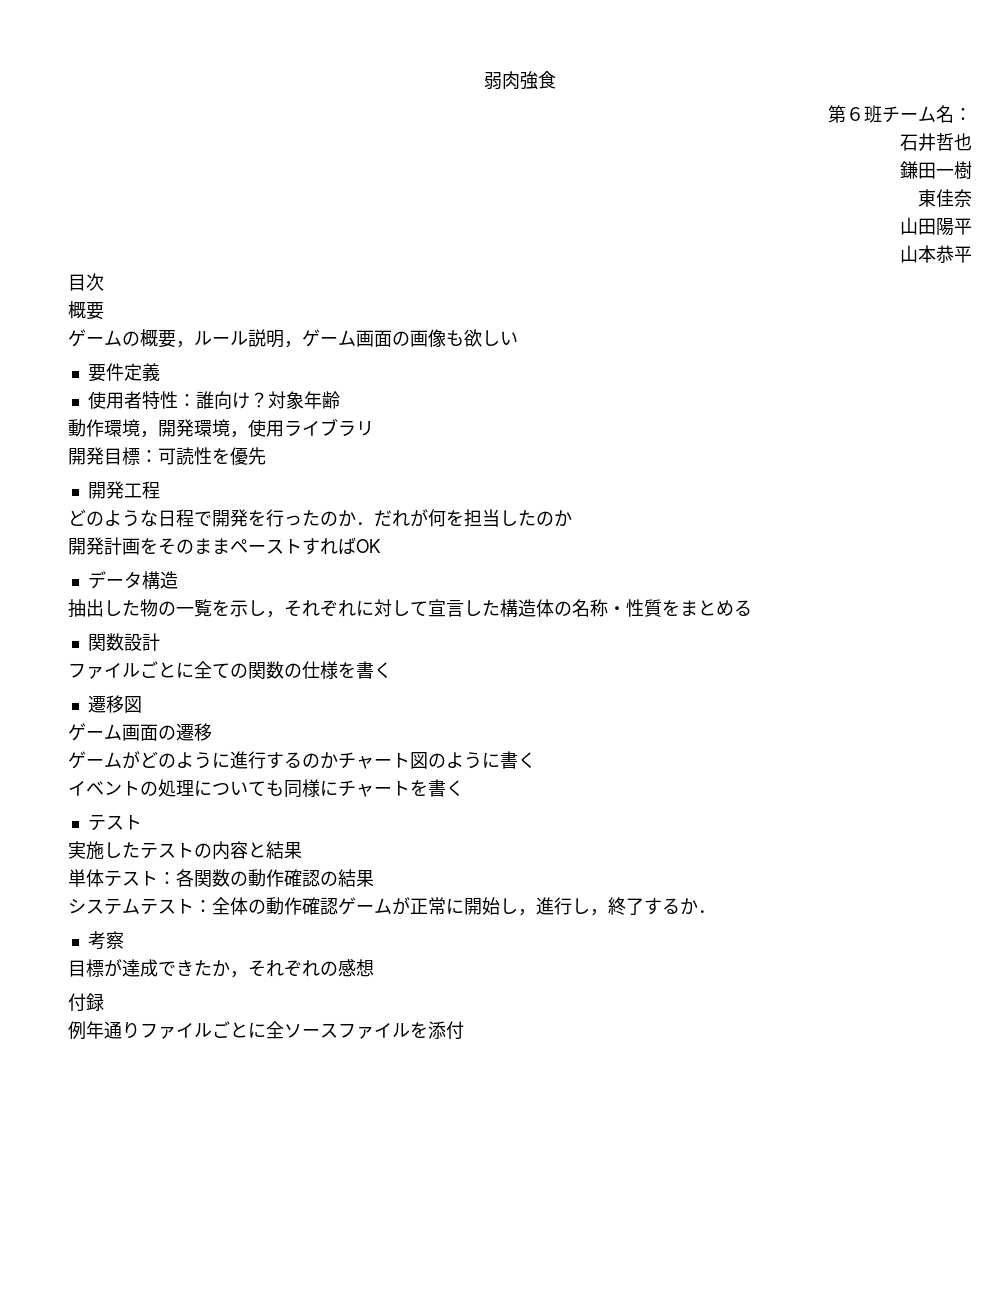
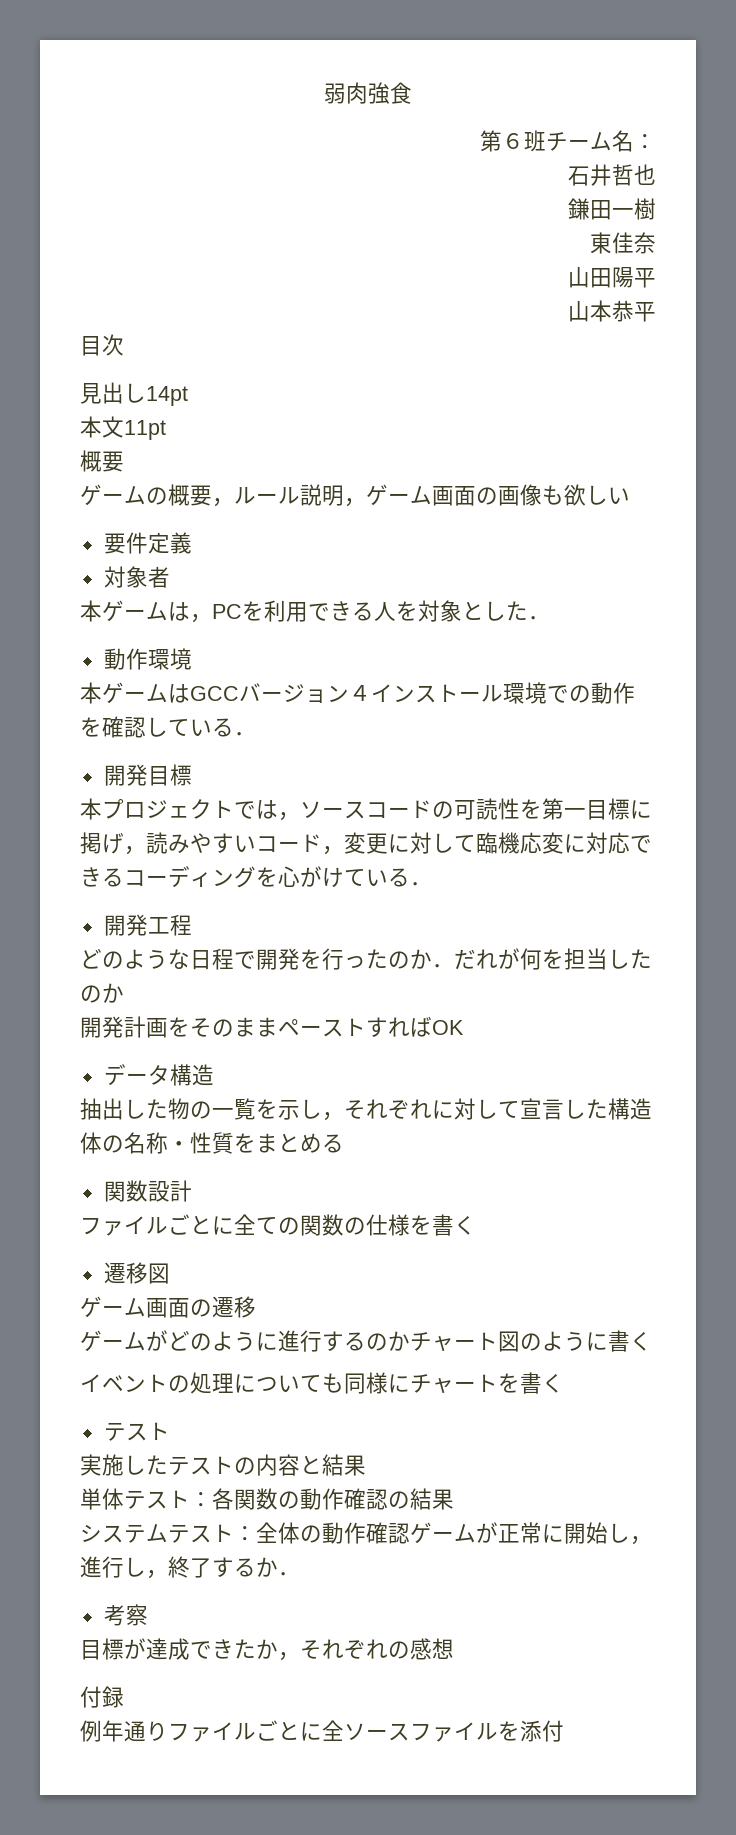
(104, 282) none -> [80,382,188,406] [80,416,166,440] // 見出し14pt // 本文11pt
[87,391,340,409] [68,418,374,438] [68,447,266,465] 使用者特性：誰向け？対象年齢 // 動作環境，開発環境，使用ライブラリ // 開発目標：可読性を優先 -> [103,566,170,588] [80,600,550,623] [103,648,192,670] [80,682,635,704] [80,716,256,738] [103,764,192,786] [80,798,652,821] [80,832,652,855] [80,866,432,888] 対象者 // 本ゲームは，PCを利用できる人を対象とした． // 動作環境 // 本ゲームはGCCバージョン４インストール環境での動作を確認している． // 開発目標 // 本プロジェクトでは，ソースコードの可読性を第一目標に掲げ，読みやすいコード，変更に対して臨機応変に対応できるコーディングを心がけている．

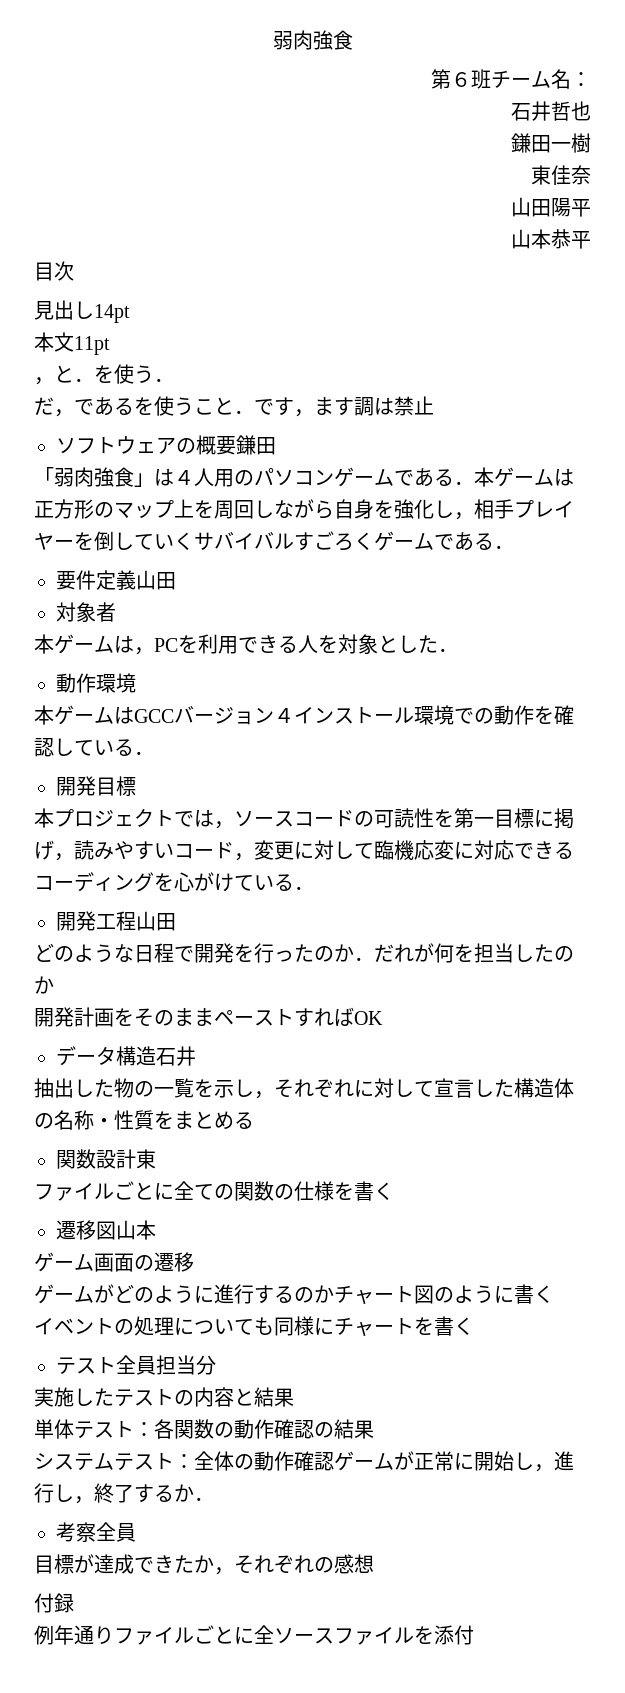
[80,450,124,472] [80,484,630,507] 概要 // ゲームの概要，ルール説明，ゲーム画面の画像も欲しい -> [34,364,174,385] [34,396,434,417] [56,435,276,455] [34,467,574,487] [34,499,574,520] [34,531,514,551] ，と．を使う． // だ，であるを使うこと．です，ます調は禁止 // ソフトウェアの概要鎌田 // 「弱肉強食」は４人用のパソコンゲームである．本ゲームは正方形のマップ上を周回しながら自身を強化し，相手プレイヤーを倒していくサバイバルすごろくゲームである．
(192, 543) none -> [136,570,176,590] 山田
(192, 925) none -> [136,911,176,931] 山田
(214, 1075) none -> [156,1046,196,1066] 石井
(192, 1191) none -> [136,1149,156,1169] 東
(170, 1273) none -> [116,1220,156,1240] 山本
(170, 1431) none -> [116,1355,216,1375] 全員担当分
(148, 1615) none -> [96,1522,136,1542] 全員

